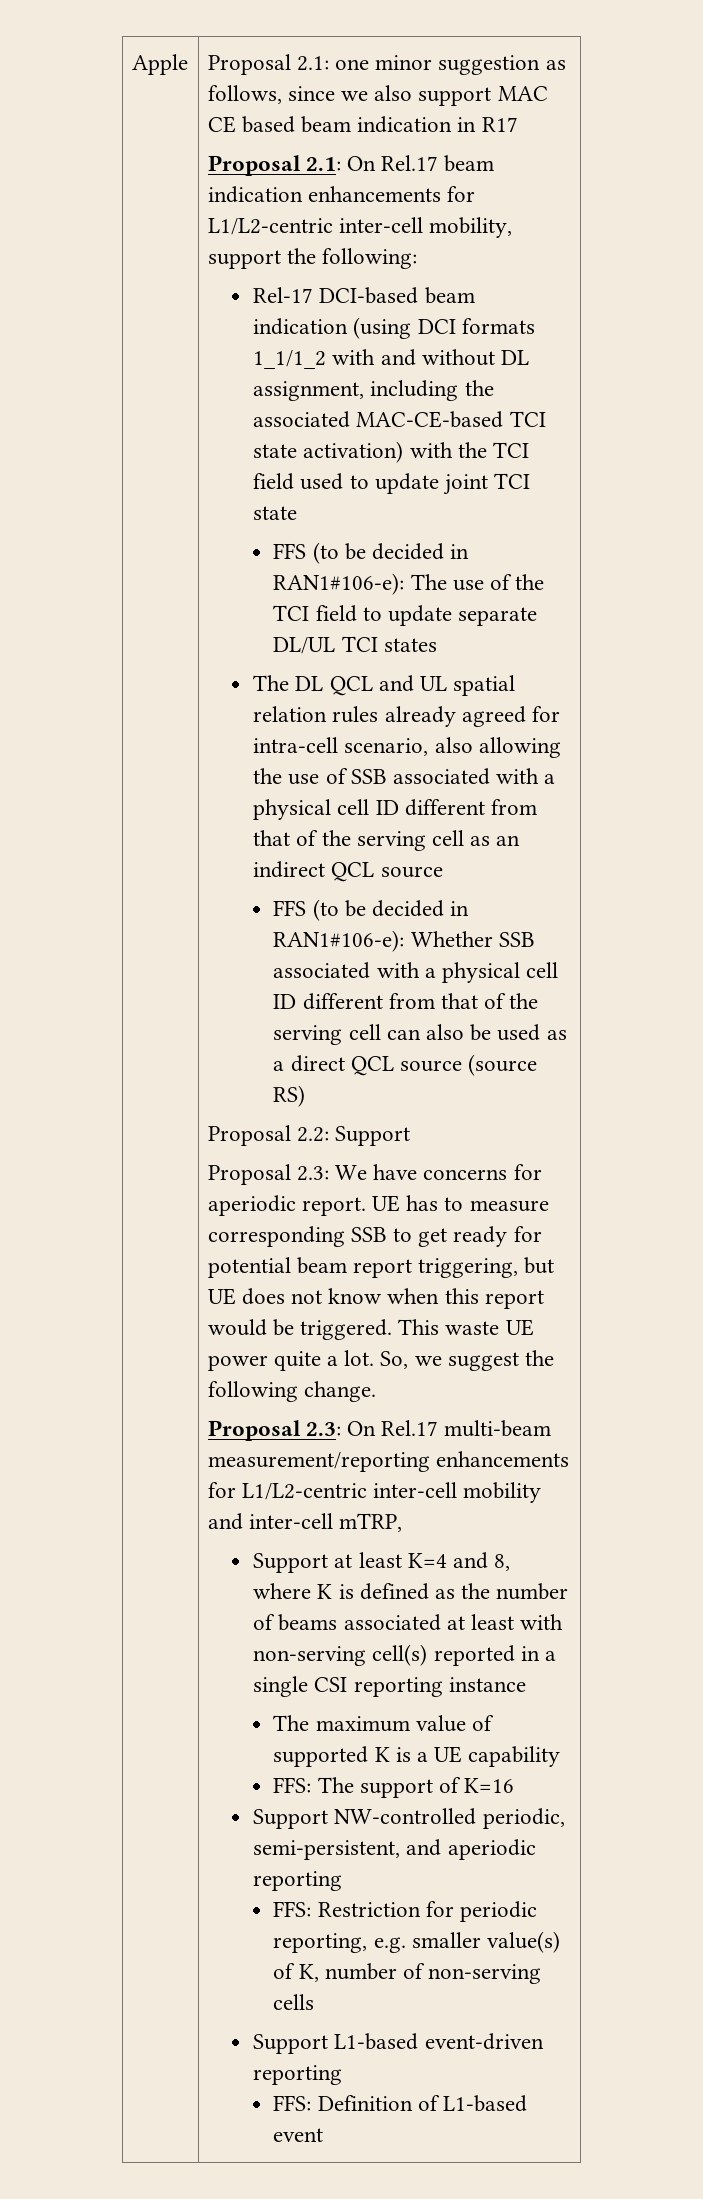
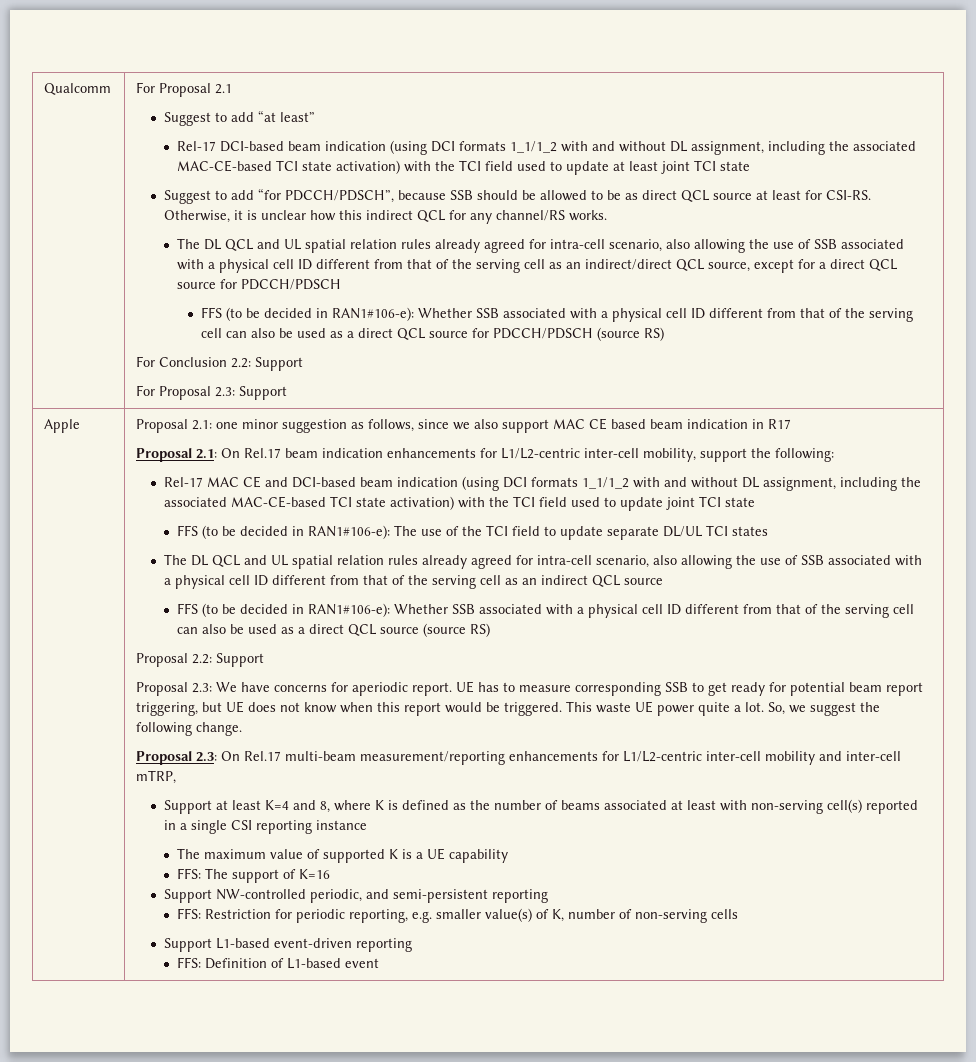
(131, 64) none -> [44,83,112,95] [136,82,233,97] [164,110,316,126] [176,140,916,155] [176,160,750,175] [164,188,872,204] [164,210,608,224] [176,238,904,253] [176,259,897,273] [176,279,341,290] [201,307,914,322] [201,327,665,341] [136,356,304,371] [136,385,288,400] Qualcomm | For Proposal 2.1 // Suggest to add “at least” // Rel-17 DCI-based beam indication (using DCI formats 1_1/1_2 with and without DL assignment, including the associated MAC-CE-based TCI state activation) with the TCI field used to update at least joint TCI state // Suggest to add “for PDCCH/PDSCH”, because SSB should be allowed to be as direct QCL source at least for CSI-RS. Otherwise, it is unclear how this indirect QCL for any channel/RS works. // The DL QCL and UL spatial relation rules already agreed for intra-cell scenario, also allowing the use of SSB associated with a physical cell ID different from that of the serving cell as an indirect/direct QCL source, except for a direct QCL source for PDCCH/PDSCH // FFS (to be decided in RAN1#106-e): Whether SSB associated with a physical cell ID different from that of the serving cell can also be used as a direct QCL source for PDCCH/PDSCH (source RS) // For Conclusion 2.2: Support // For Proposal 2.3: Support //
(314, 295) none -> [207,476,289,488] MAC CE and
[253,1839,536,1860] semi-persistent, and aperiodic -> [366,889,489,903] and semi-persistent

